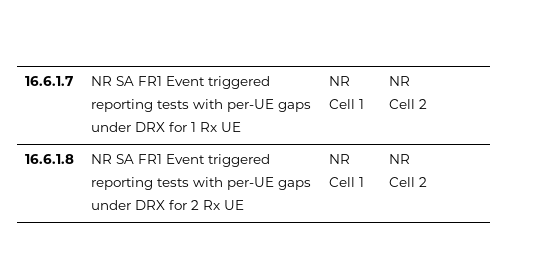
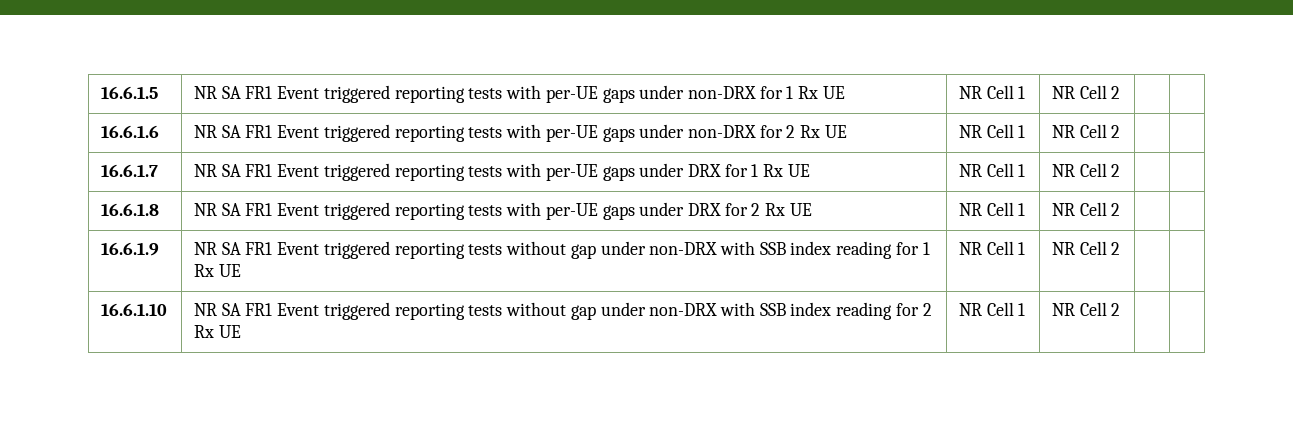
(25, 81) none -> [101,86,159,99] [194,85,845,103] [959,85,1026,99] [1052,85,1121,99] [101,125,160,138] [194,124,847,142] [959,124,1026,138] [1052,124,1121,138] 16.6.1.5 | NR SA FR1 Event triggered reporting tests with per-UE gaps under non-DRX for 1 Rx UE | NR Cell 1 | NR Cell 2 | | // 16.6.1.6 | NR SA FR1 Event triggered reporting tests with per-UE gaps under non-DRX for 2 Rx UE | NR Cell 1 | NR Cell 2 | | //
(428, 182) none -> [101,242,160,256] [194,241,930,259] [194,264,241,277] [959,241,1026,255] [1052,241,1121,255] [101,303,168,316] [194,302,932,320] [194,325,241,338] [959,302,1026,316] [1052,302,1121,316] // 16.6.1.9 | NR SA FR1 Event triggered reporting tests without gap under non-DRX with SSB index reading for 1 Rx UE | NR Cell 1 | NR Cell 2 | | // 16.6.1.10 | NR SA FR1 Event triggered reporting tests without gap under non-DRX with SSB index reading for 2 Rx UE | NR Cell 1 | NR Cell 2 | |

